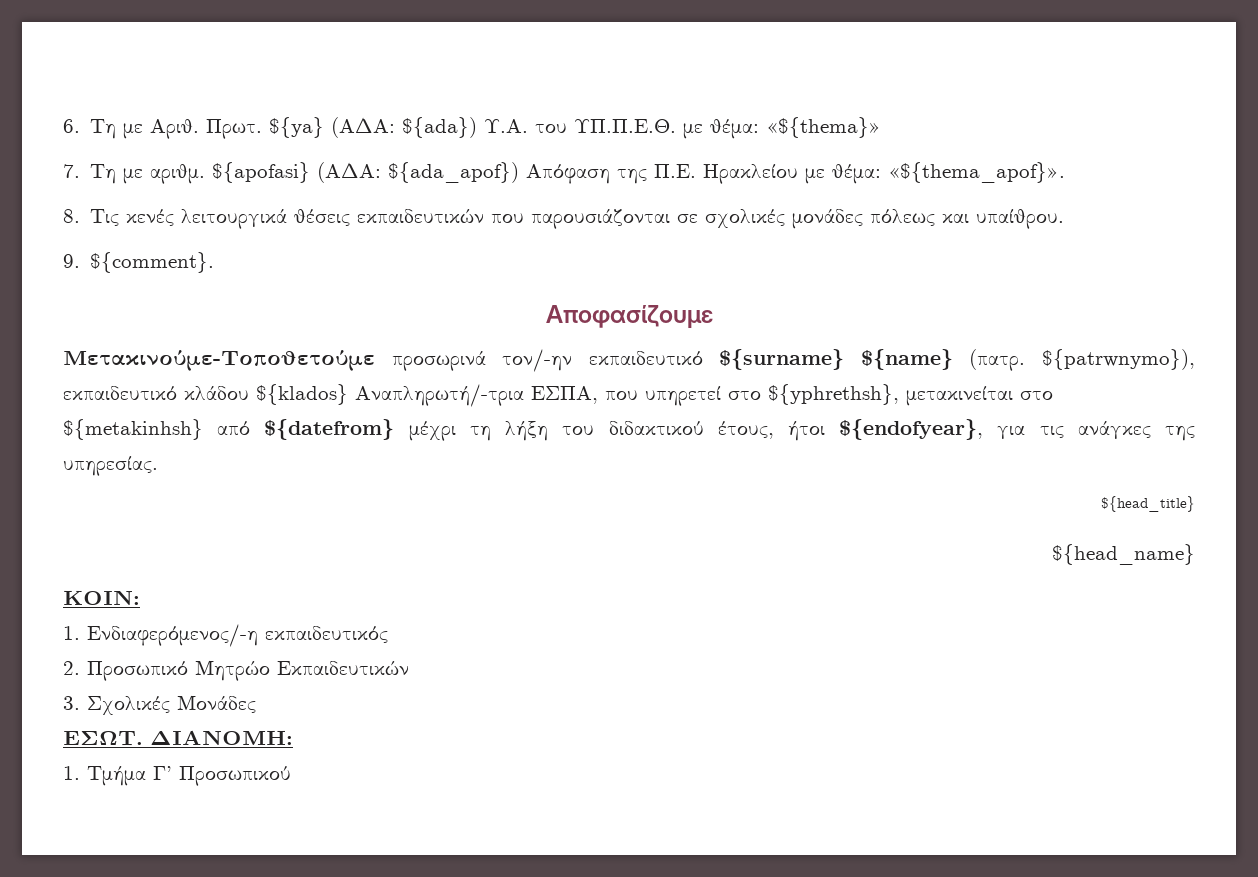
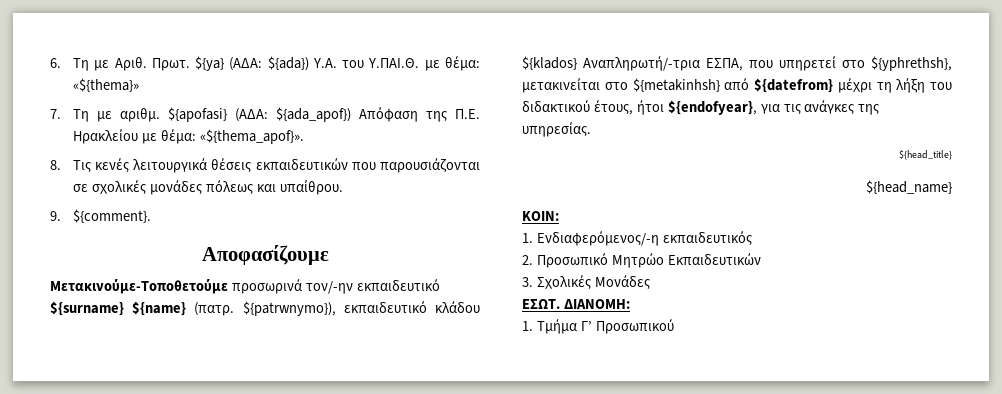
[574,119,677,133] ΥΠ.Π.Ε.Θ. -> [368,58,420,68] Υ.ΠΑΙ.Θ.

